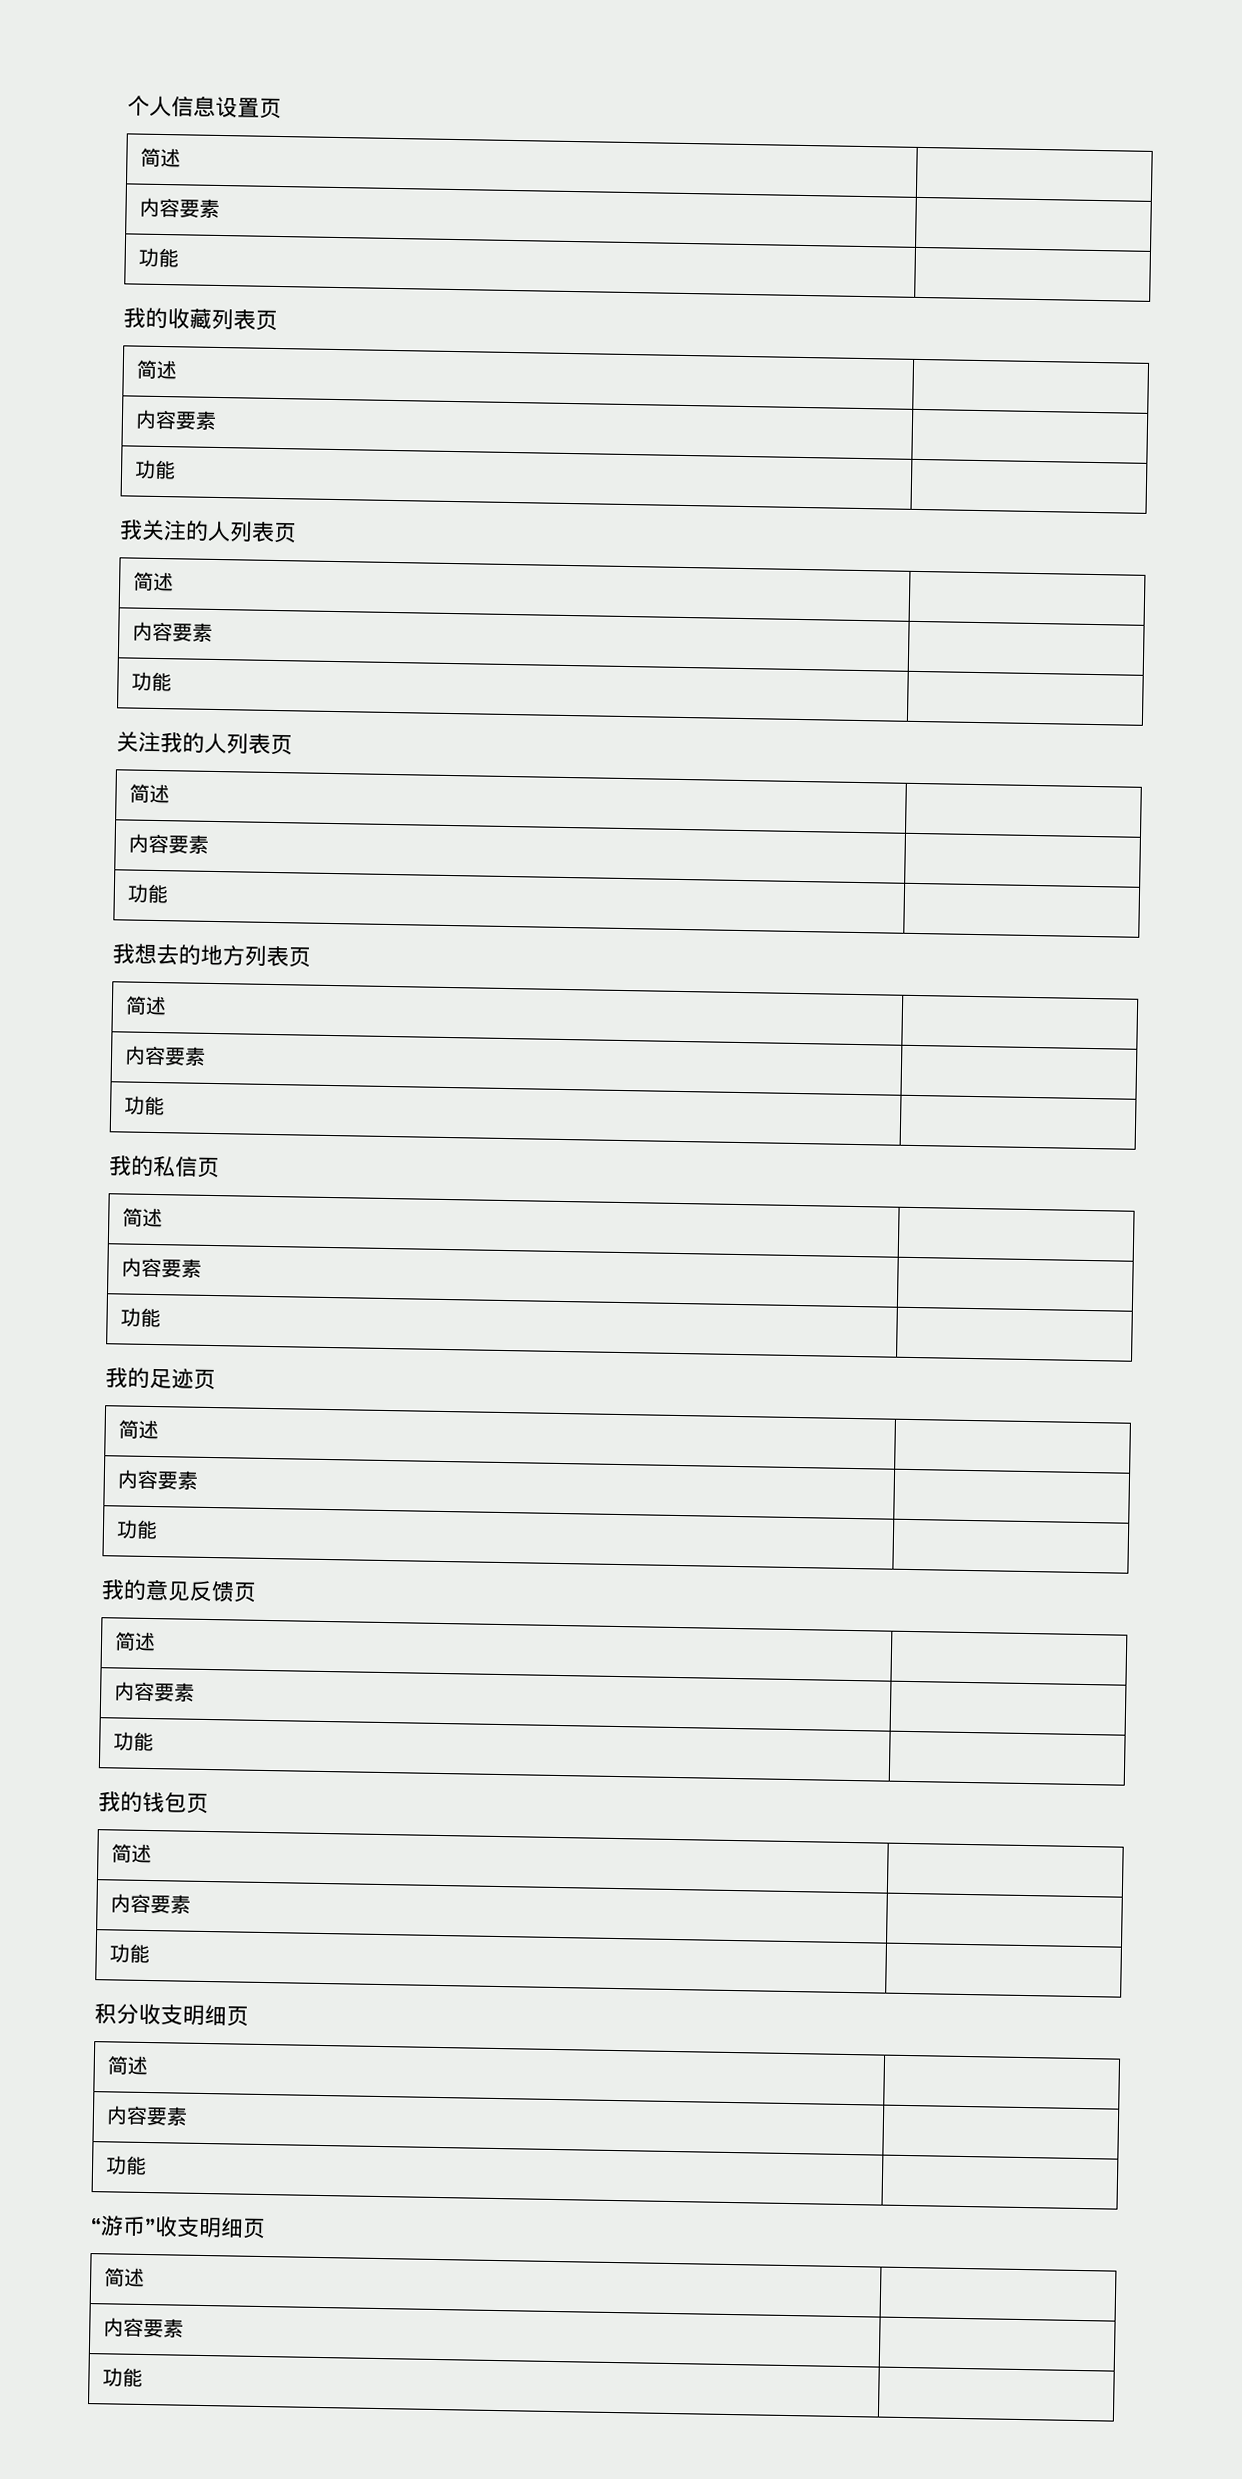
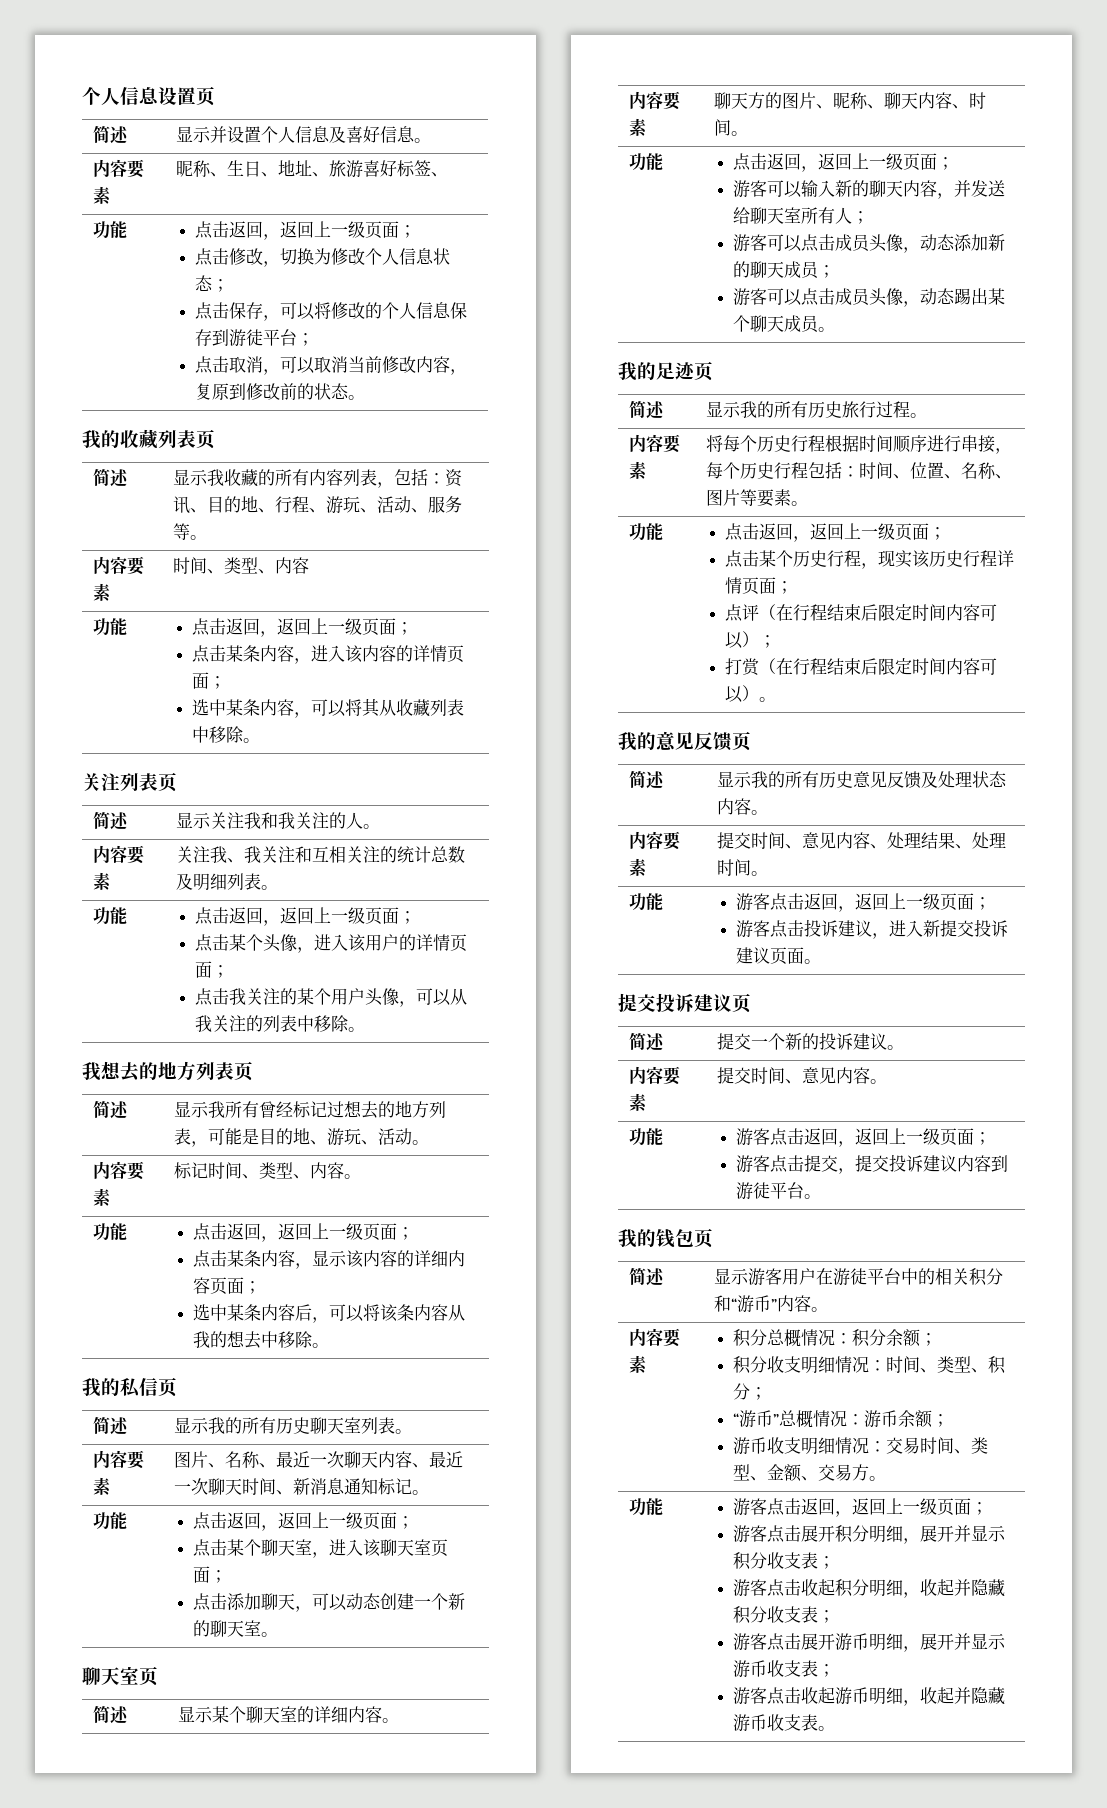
[139,197,221,218] [138,247,180,268] // 内容要素 | // 功能 | -> [176,126,432,143] [93,159,146,178] [93,186,112,205] [176,160,449,178] [93,221,128,238] [194,221,416,240] [194,248,450,267] [194,275,229,292] [194,302,467,321] [194,329,314,347] [194,356,467,375] [194,383,365,400] 显示并设置个人信息及喜好信息。 // 内容要素 | 昵称、生日、地址、旅游喜好标签、 // 功能 | 点击返回，返回上一级页面； // 点击修改，切换为修改个人信息状态； // 点击保存，可以将修改的个人信息保存到游徒平台； // 点击取消，可以取消当前修改内容，复原到修改前的状态。
[135,409,218,430] [134,459,177,480] [119,519,297,544] [133,571,175,592] [132,621,214,642] [131,671,173,692] [116,731,293,756] [129,783,171,804] [128,833,210,854] [127,883,170,904] // 内容要素 | // 功能 | // 我关注的人列表页 // 简述 | // 内容要素 | // 功能 | // 关注我的人列表页 // 简述 | // 内容要素 | // 功能 | -> [173,469,464,488] [173,496,463,514] [173,523,208,540] [93,556,146,575] [93,583,112,602] [173,557,310,574] [93,618,128,635] [191,618,413,637] [191,645,464,664] [191,672,226,689] [191,698,464,718] [191,726,260,743] [82,772,177,792] [93,811,130,830] [176,812,381,829] [93,845,146,864] [93,872,112,891] [176,846,466,863] [176,873,279,891] [93,907,128,924] [194,907,416,926] [194,934,467,953] [194,961,229,978] [194,988,467,1007] [194,1015,365,1032] 显示我收藏的所有内容列表，包括：资讯、目的地、行程、游玩、活动、服务等。 // 内容要素 | 时间、类型、内容 // 功能 | 点击返回，返回上一级页面； // 点击某条内容，进入该内容的详情页面； // 选中某条内容，可以将其从收藏列表中移除。 // 关注列表页 // 简述 | 显示关注我和我关注的人。 // 内容要素 | 关注我、我关注和互相关注的统计总数及明细列表。 // 功能 | 点击返回，返回上一级页面； // 点击某个头像，进入该用户的详情页面； // 点击我关注的某个用户头像，可以从我关注的列表中移除。
[124,1045,207,1066] [124,1095,166,1116] [109,1155,220,1179] [122,1207,164,1228] [121,1257,203,1278] [120,1307,162,1328] [105,1367,216,1391] [118,1419,160,1440] [117,1469,199,1490] [116,1519,159,1540] // 内容要素 | // 功能 | // 我的私信页 // 简述 | // 内容要素 | // 功能 | // 我的足迹页 // 简述 | // 内容要素 | // 功能 | -> [174,1101,447,1119] [174,1128,430,1147] [93,1161,146,1180] [93,1188,112,1207] [174,1162,362,1179] [93,1223,128,1240] [192,1223,414,1242] [192,1250,465,1269] [192,1277,261,1295] [192,1304,465,1323] [192,1331,329,1349] [82,1377,177,1398] [93,1416,130,1435] [174,1417,413,1434] [93,1450,146,1469] [93,1477,112,1496] [174,1451,464,1468] [174,1478,430,1495] [93,1512,128,1529] [192,1512,414,1531] [192,1539,448,1558] [192,1566,227,1583] [192,1593,465,1612] [192,1620,278,1637] [82,1666,158,1686] [93,1705,130,1724] [178,1706,400,1723] [629,91,682,110] [629,118,648,137] [714,92,987,109] [714,119,749,136] [629,153,664,170] [732,153,954,172] [732,180,1005,199] [732,207,869,224] [732,234,1005,253] [732,261,835,279] [732,288,1005,307] [732,315,835,333] [618,361,713,381] [629,400,666,419] [706,401,928,418] [629,434,682,453] [629,461,648,480] [706,435,1013,454] [706,462,1013,479] [706,489,809,507] [629,523,664,540] [724,523,946,542] [724,550,1014,569] [724,577,793,595] [724,604,997,622] [724,631,776,649] [724,658,997,676] [724,685,776,703] 显示我所有曾经标记过想去的地方列表，可能是目的地、游玩、活动。 // 内容要素 | 标记时间、类型、内容。 // 功能 | 点击返回，返回上一级页面； // 点击某条内容，显示该内容的详细内容页面； // 选中某条内容后，可以将该条内容从我的想去中移除。 // 我的私信页 // 简述 | 显示我的所有历史聊天室列表。 // 内容要素 | 图片、名称、最近一次聊天内容、最近一次聊天时间、新消息通知标记。 // 功能 | 点击返回，返回上一级页面； // 点击某个聊天室，进入该聊天室页面； // 点击添加聊天，可以动态创建一个新的聊天室。 // 聊天室页 // 简述 | 显示某个聊天室的详细内容。 // 内容要素 | 聊天方的图片、昵称、聊天内容、时间。 // 功能 | 点击返回，返回上一级页面； // 游客可以输入新的聊天内容，并发送给聊天室所有人； // 游客可以点击成员头像，动态添加新的聊天成员； // 游客可以点击成员头像，动态踢出某个聊天成员。 // 我的足迹页 // 简述 | 显示我的所有历史旅行过程。 // 内容要素 | 将每个历史行程根据时间顺序进行串接，每个历史行程包括：时间、位置、名称、图片等要素。 // 功能 | 点击返回，返回上一级页面； // 点击某个历史行程，现实该历史行程详情页面； // 点评（在行程结束后限定时间内容可以）； // 打赏（在行程结束后限定时间内容可以）。
[114,1681,196,1702] [113,1731,155,1752] [98,1791,209,1815] [111,1843,153,1864] [110,1893,192,1914] [109,1943,151,1964] [94,2003,249,2027] [107,2055,149,2076] [106,2105,189,2126] [105,2155,148,2176] [90,2215,266,2240] [104,2267,146,2288] [103,2317,185,2338] [102,2367,144,2387] // 内容要素 | // 功能 | // 我的钱包页 // 简述 | // 内容要素 | // 功能 | // 积分收支明细页 // 简述 | // 内容要素 | // 功能 | // “游币”收支明细页 // 简述 | // 内容要素 | // 功能 | -> [717,771,1008,789] [717,798,769,815] [629,831,682,850] [629,858,648,877] [717,832,1007,849] [717,859,769,876] [629,893,664,910] [735,893,991,912] [735,919,1008,939] [735,947,821,965] [618,993,751,1013] [629,1032,666,1051] [717,1032,905,1050] [629,1066,682,1085] [629,1093,648,1112] [717,1067,888,1084] [629,1128,664,1145] [735,1128,991,1147] [735,1154,1008,1174] [735,1182,821,1200] [618,1228,713,1248] [629,1267,666,1286] [714,1268,1004,1286] [714,1295,829,1313] [629,1328,682,1347] [629,1355,648,1374] [732,1329,937,1347] [732,1356,1006,1374] [732,1383,767,1400] [732,1410,949,1428] [732,1437,988,1455] [732,1464,886,1482] [629,1498,664,1515] [732,1498,988,1517] [732,1525,1006,1544] [732,1552,835,1570] [732,1579,1005,1598] [732,1606,835,1624] [732,1633,1006,1652] [732,1660,835,1678] [732,1687,1005,1706] [732,1714,835,1732] 显示我的所有历史意见反馈及处理状态内容。 // 内容要素 | 提交时间、意见内容、处理结果、处理时间。 // 功能 | 游客点击返回，返回上一级页面； // 游客点击投诉建议，进入新提交投诉建议页面。 // 提交投诉建议页 // 简述 | 提交一个新的投诉建议。 // 内容要素 | 提交时间、意见内容。 // 功能 | 游客点击返回，返回上一级页面； // 游客点击提交，提交投诉建议内容到游徒平台。 // 我的钱包页 // 简述 | 显示游客用户在游徒平台中的相关积分和“游币”内容。 // 内容要素 | 积分总概情况：积分余额； // 积分收支明细情况：时间、类型、积分； // “游币”总概情况：游币余额； // 游币收支明细情况：交易时间、类型、金额、交易方。 // 功能 | 游客点击返回，返回上一级页面； // 游客点击展开积分明细，展开并显示积分收支表； // 游客点击收起积分明细，收起并隐藏积分收支表； // 游客点击展开游币明细，展开并显示游币收支表； // 游客点击收起游币明细，收起并隐藏游币收支表。

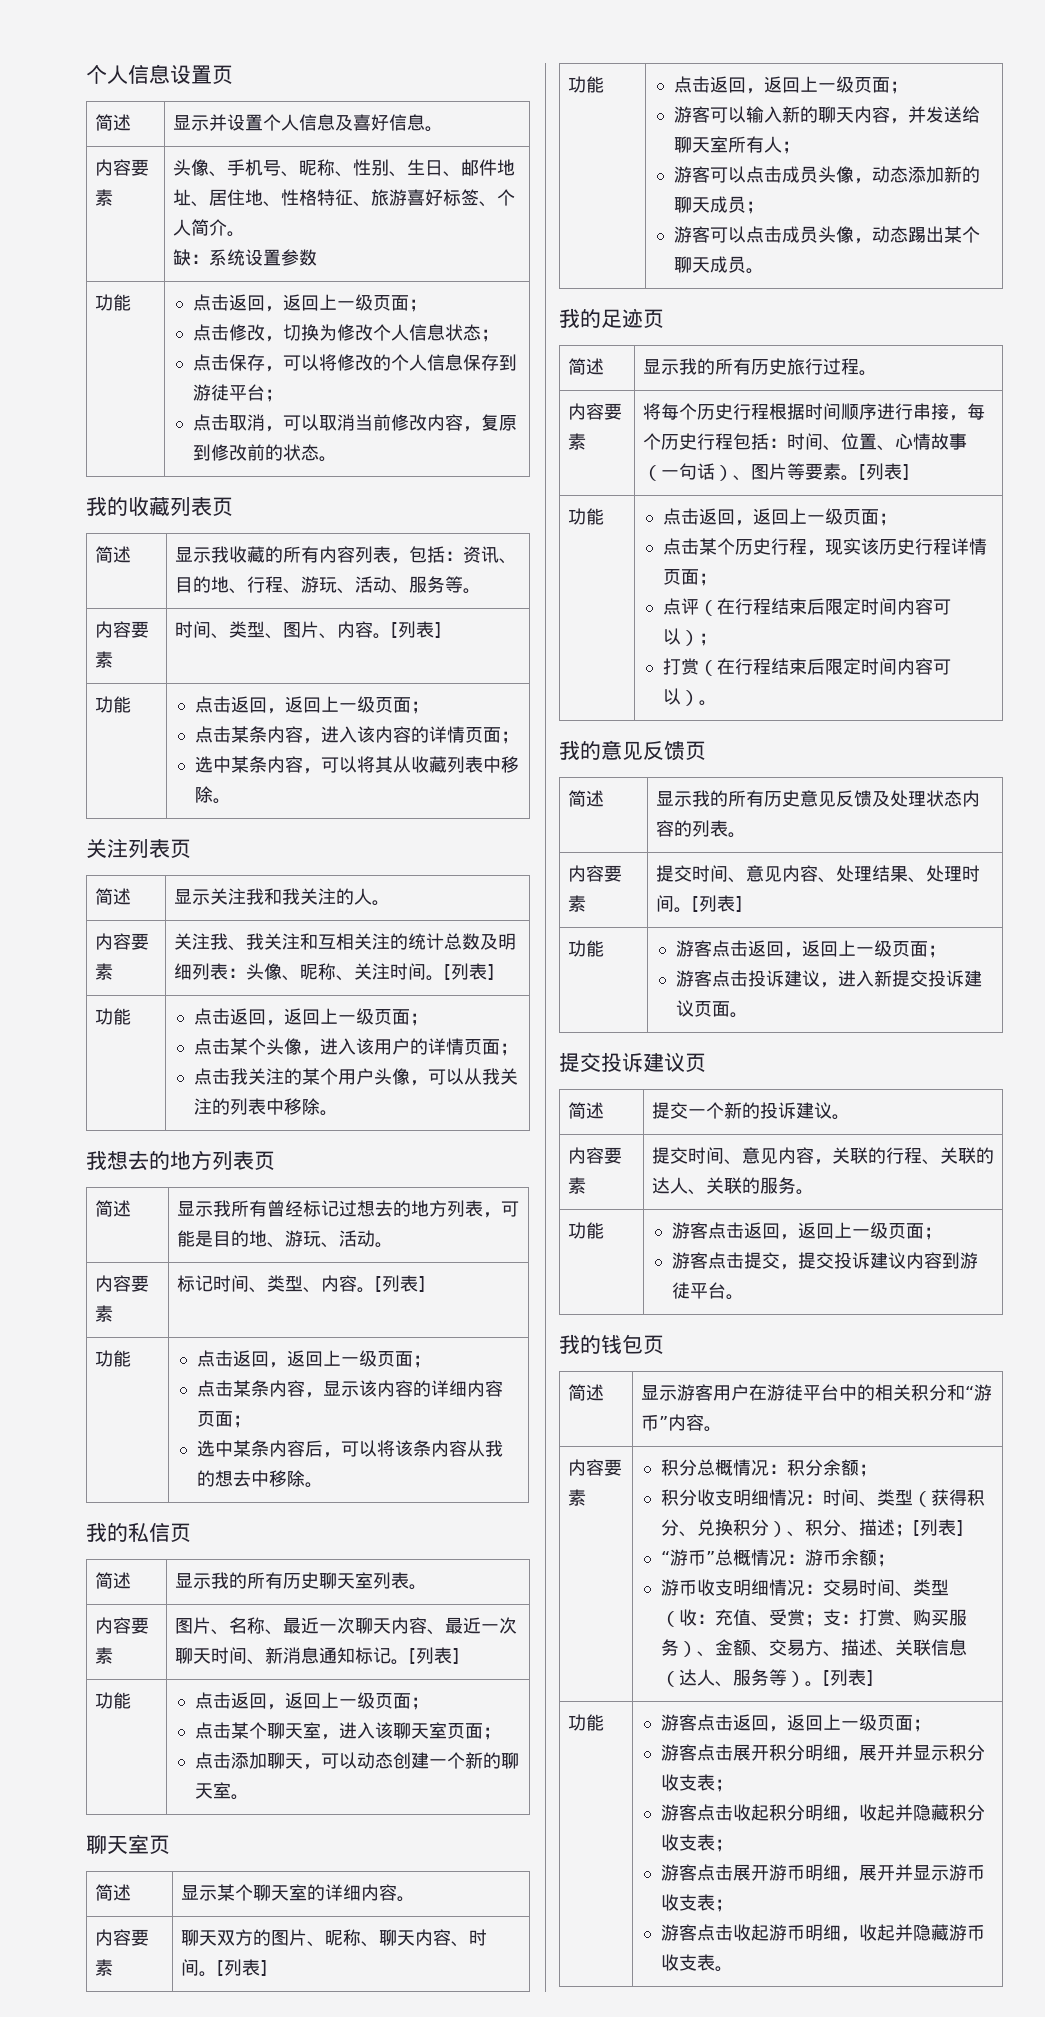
[176,160,449,178] 昵称、生日、地址、旅游喜好标签、 -> [172,159,515,177] [172,189,515,207] [172,219,245,237] [172,249,317,266] 头像、手机号、昵称、性别、生日、邮件地址、居住地、性格特征、旅游喜好标签、个人简介。 // 缺：系统设置参数
[275,557,310,574] 内容 -> [282,621,441,639] 图片、内容。[列表]
[261,885,279,890] 。 -> [227,963,494,981] ：头像、昵称、关注时间。[列表]
(362, 1176) none -> [374,1275,425,1292] [列表]
(430, 1492) none -> [408,1647,459,1664] [列表]
(749, 100) none -> [216,1930,235,1946] 双
(749, 133) none -> [216,1959,267,1976] [列表]
[961,462,997,479] 名称 -> [894,433,967,450] [642,463,733,481] 心情故事（一句话）
(809, 503) none -> [858,463,909,480] [列表]
(752, 806) none -> [673,820,728,837] 的列表
(769, 873) none -> [691,895,742,912] [列表]
(871, 1075) none -> [813,1147,994,1165] [651,1177,796,1195] ，关联的行程、关联的达人、关联的服务
[970,1356,1006,1374] [732,1383,767,1400] 、积分； -> [912,1489,985,1507] [660,1519,963,1537] （获得积分、兑换积分）、积分、描述；[列表]
[749,1464,886,1482] 、金额、交易方。 -> [660,1609,967,1627] [660,1639,967,1657] [660,1669,873,1687] （收：充值、受赏；支：打赏、购买服务）、金额、交易方、描述、关联信息（达人、服务等）。[列表]

